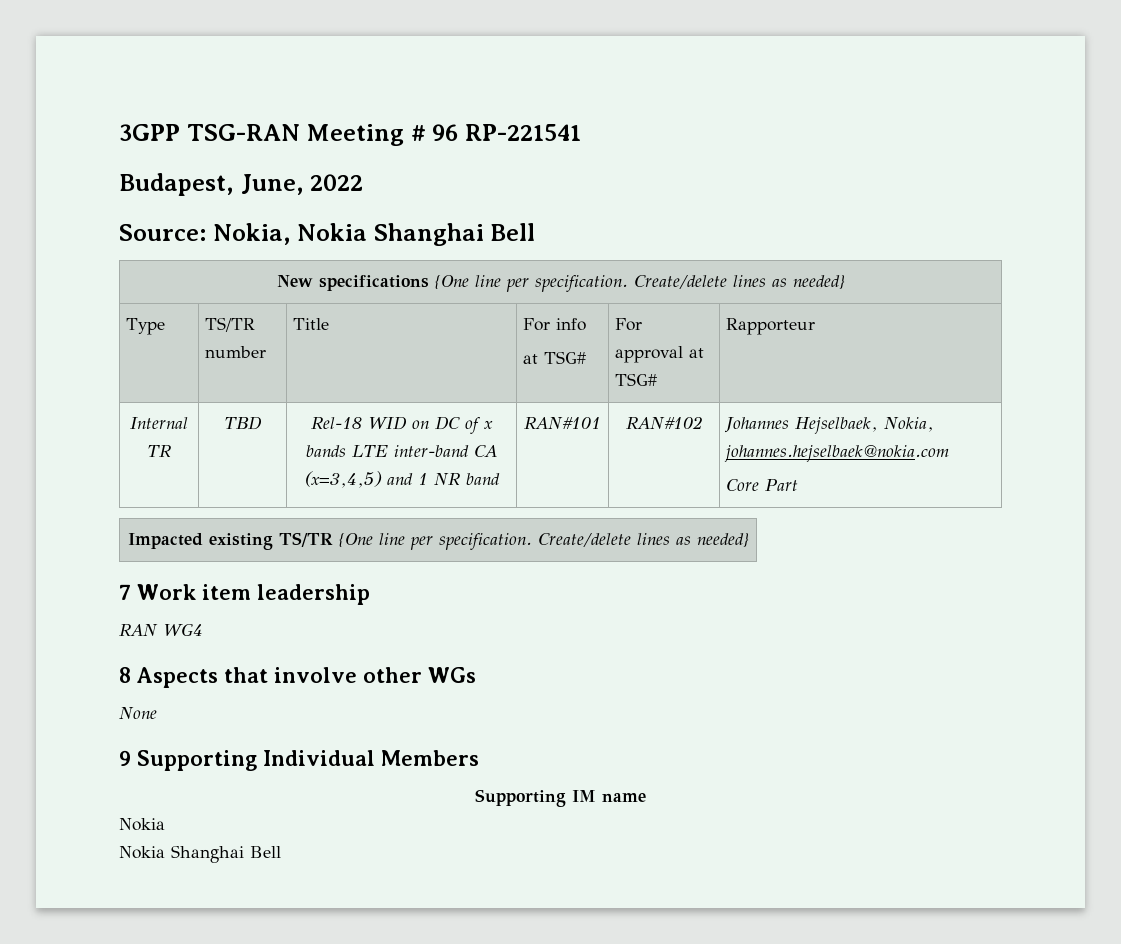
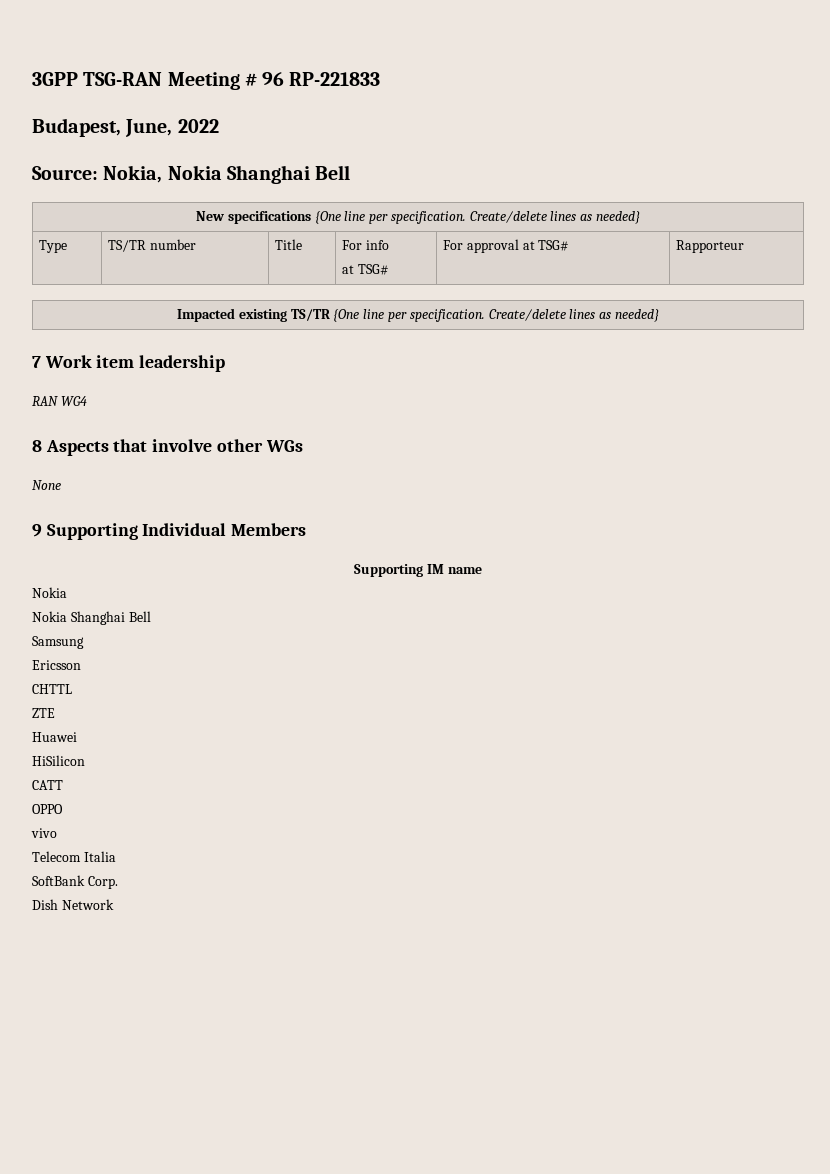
[465,124,582,141] RP-221541 -> [289,72,381,86] RP-221833
[130,417,188,429] [147,445,171,458] [224,416,262,430] [311,416,493,434] [306,445,497,457] [304,471,500,488] [524,417,601,430] [625,416,703,430] [724,417,935,434] [724,445,950,462] [726,479,799,491] // Internal TR | TBD | Rel-18 WID on DC of x bands LTE inter-band CA (x=3,4,5) and 1 NR band | RAN#101 | RAN#102 | Johannes Hejselbaek, Nokia, johannes.hejselbaek@nokia.com // Core Part -> (744, 246) none
(281, 852) none -> [32,636,84,649] [32,660,81,670] [32,684,72,694] [32,708,55,718] [32,732,77,742] [32,755,85,766] [32,780,63,790] [32,804,63,814] [31,828,57,838] [32,851,116,862] [32,875,118,889] [32,899,114,910] // Samsung // Ericsson // CHTTL // ZTE // Huawei // HiSilicon // CATT // OPPO // vivo // Telecom Italia // SoftBank Corp. // Dish Network

